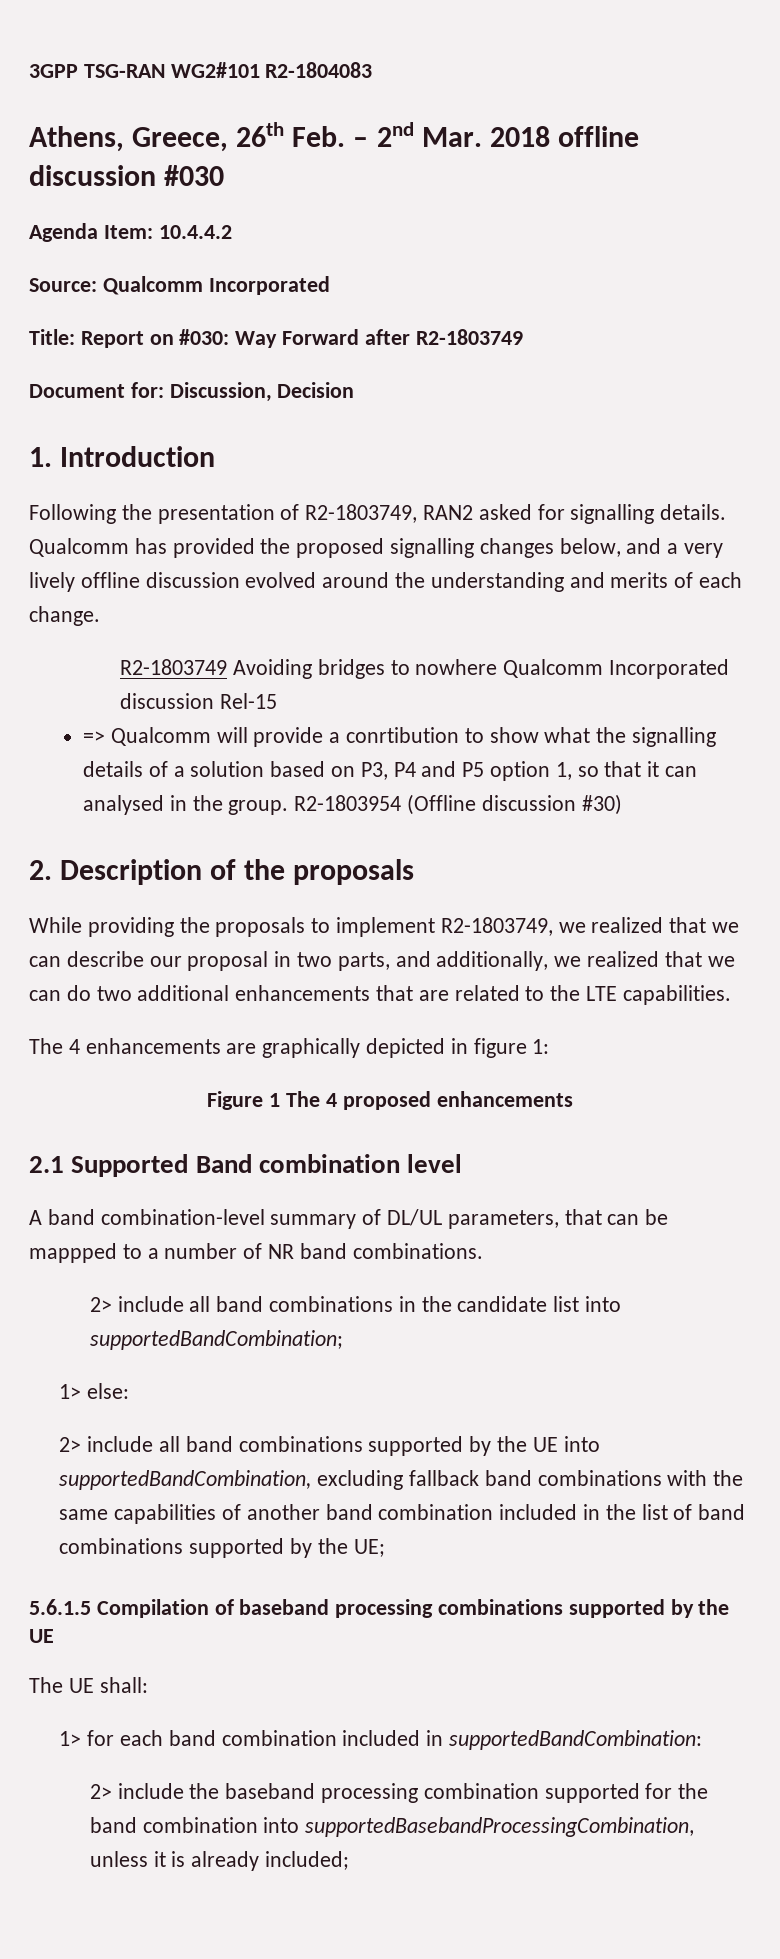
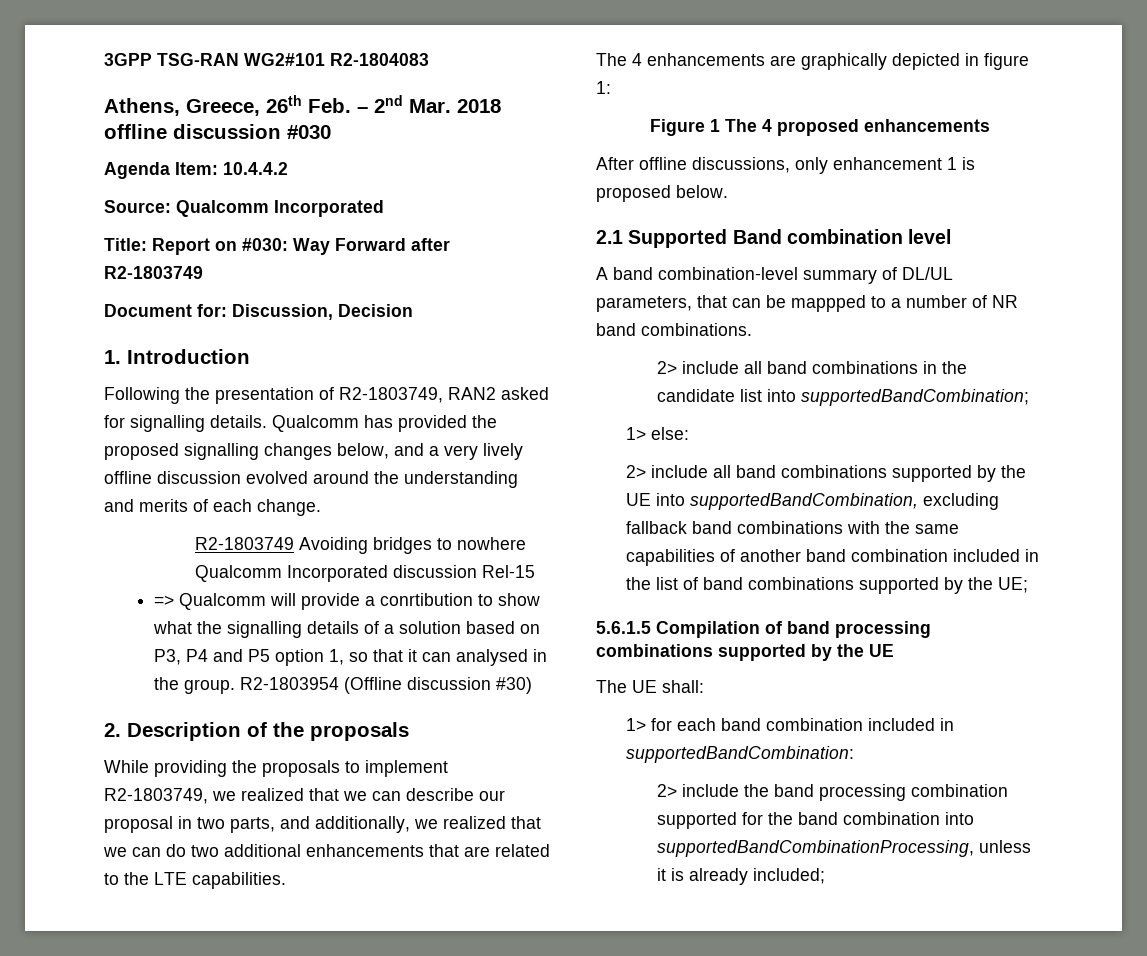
(573, 1099) none -> [596,157,975,174] [596,185,728,202] // After offline discussions, only enhancement 1 is proposed below.
[239,1599,330,1615] baseband -> [787,621,830,634] band
[225,1783,316,1799] baseband -> [773,784,814,797] band
[305,1817,695,1837] supportedBasebandProcessingCombination, -> [656,840,974,857] supportedBandCombinationProcessing,

